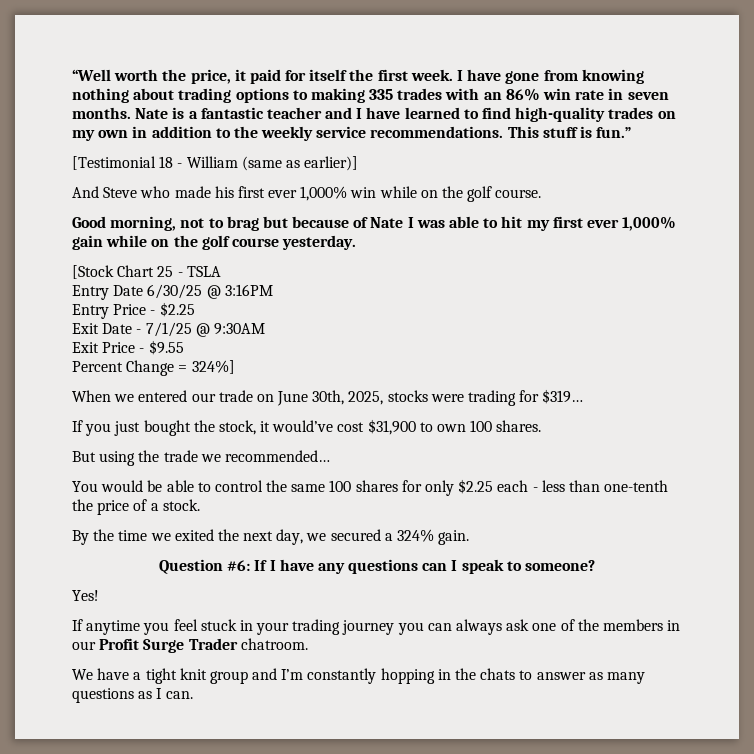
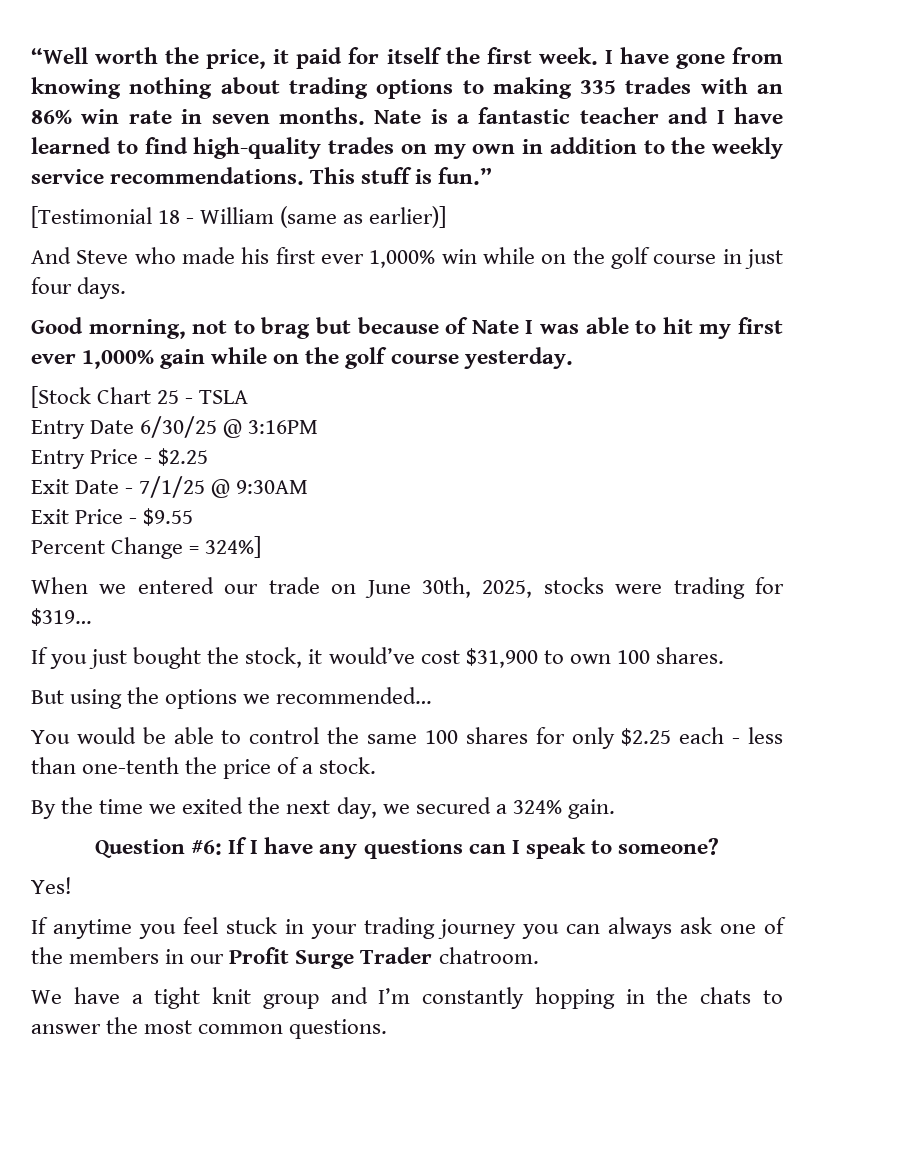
[495,189,542,198] course. -> [653,249,784,269] [31,277,127,299] course in just four days.
[163,450,198,462] trade -> [165,689,238,709] options
[588,672,645,684] [72,688,193,703] as many questions as I can. -> [106,1017,388,1039] the most common questions.

